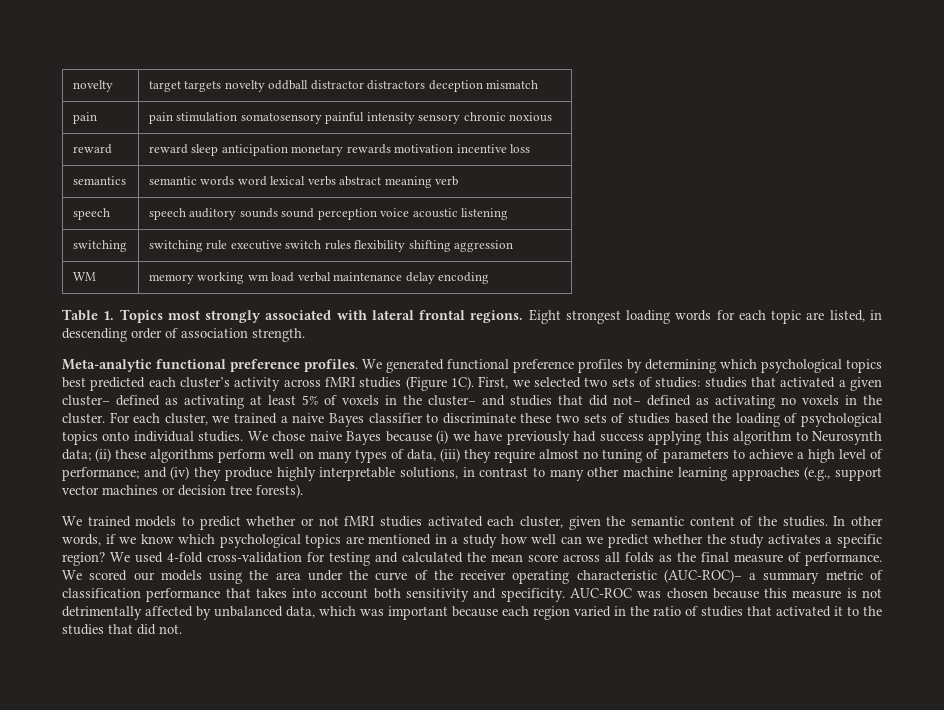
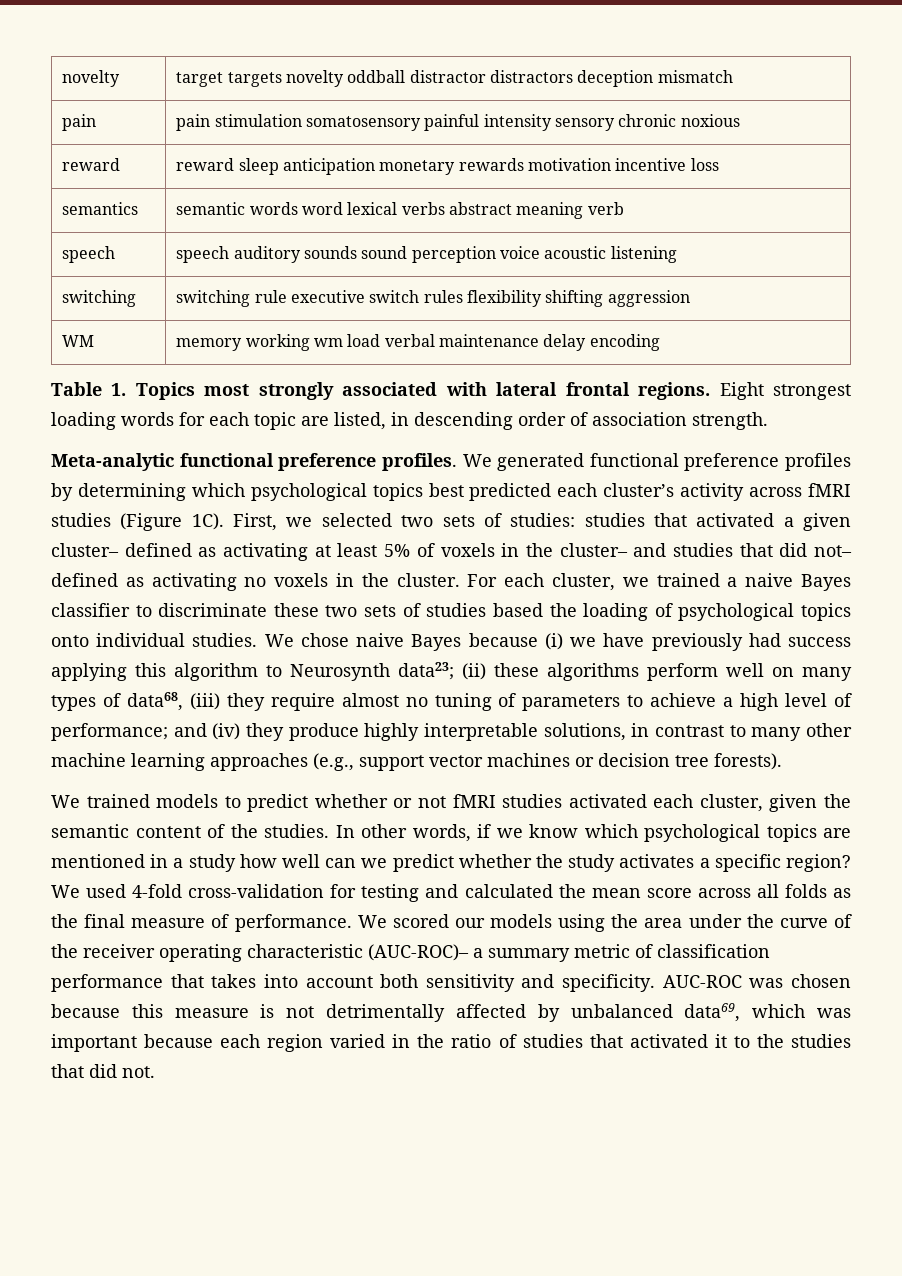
[62,449,91,461] data; -> [398,662,454,680] data23;
[406,449,436,461] data, -> [126,692,183,711] data68,
[286,606,315,618] data, -> [684,1003,741,1022] data69,

